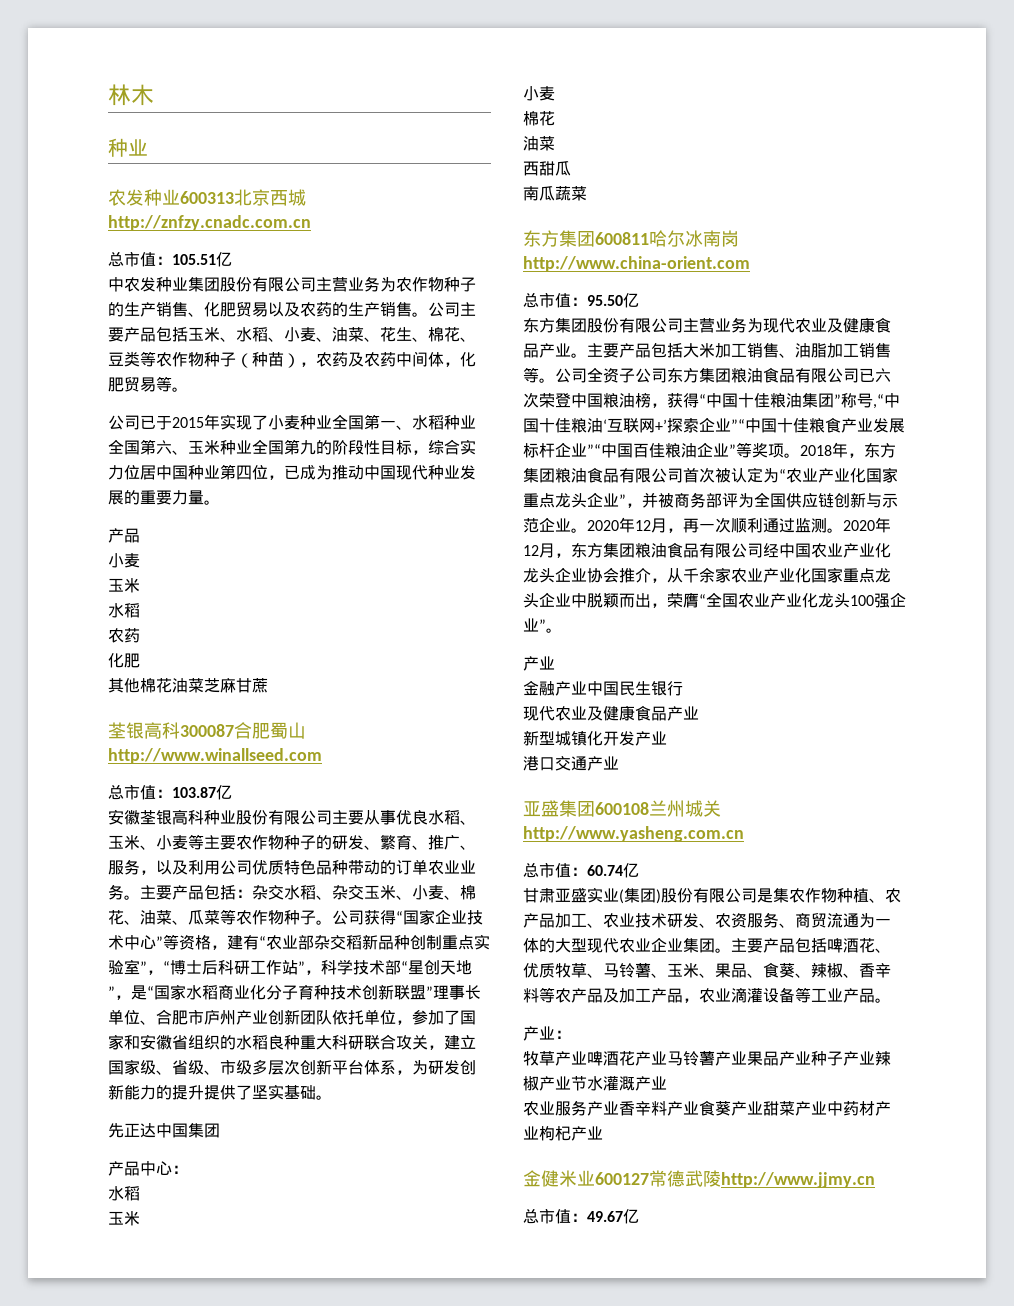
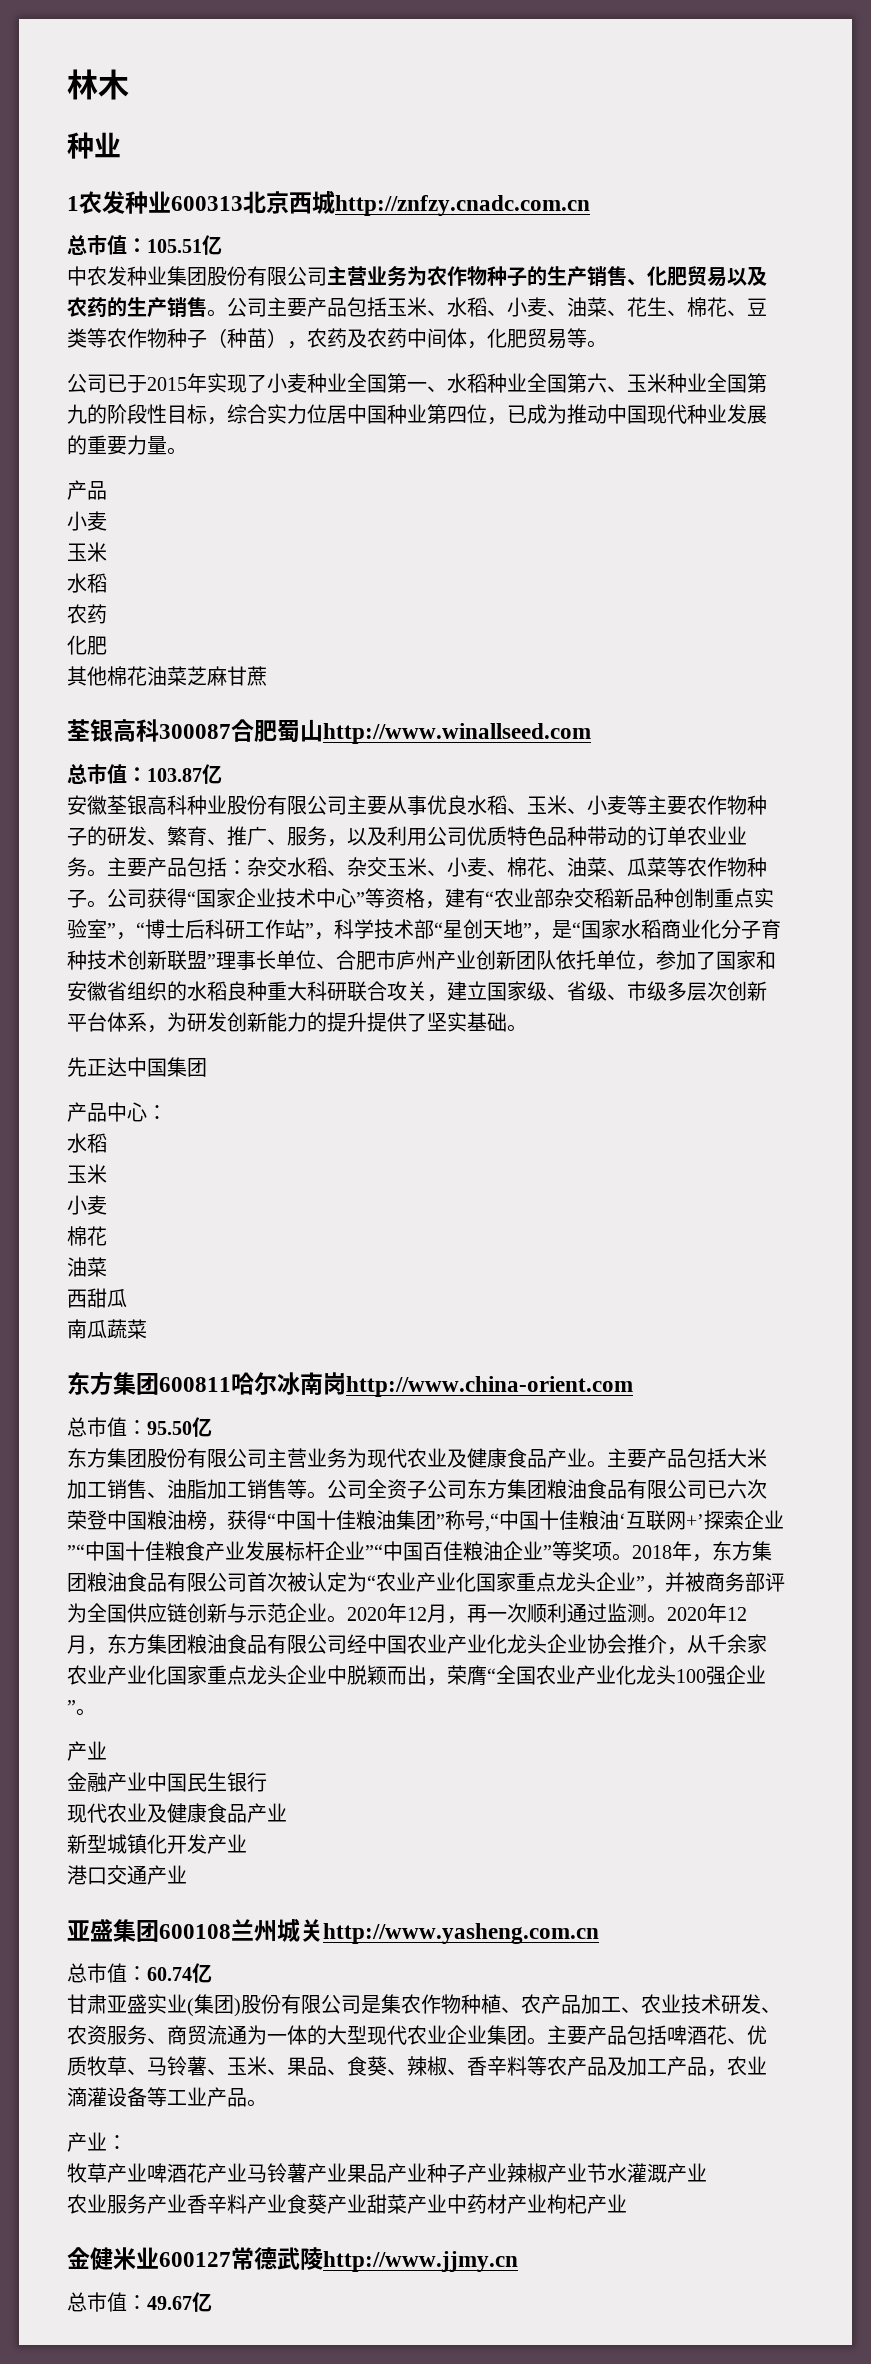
(148, 147) none -> [67,196,79,211] 1

